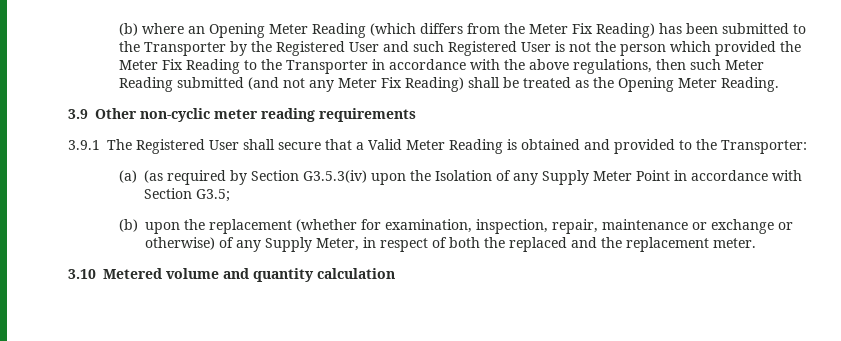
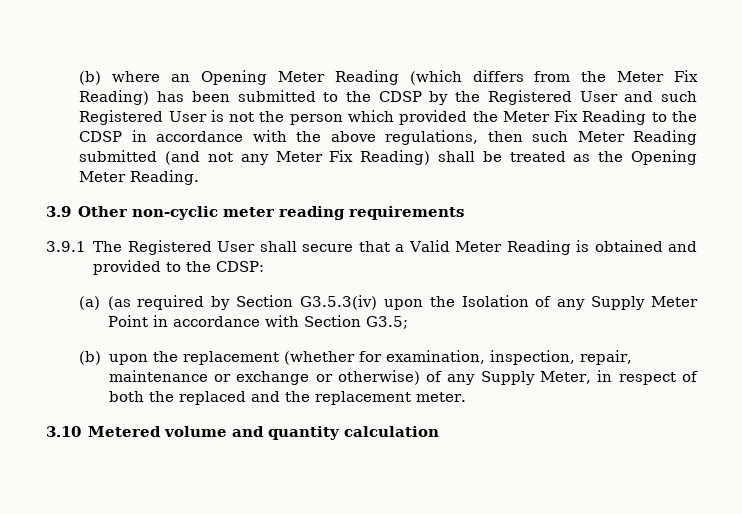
[143,42,226,56] Transporter -> [378,91,422,102] CDSP
[285,60,368,74] Transporter -> [79,131,123,142] CDSP
[720,140,807,154] Transporter: -> [216,261,265,272] CDSP:

